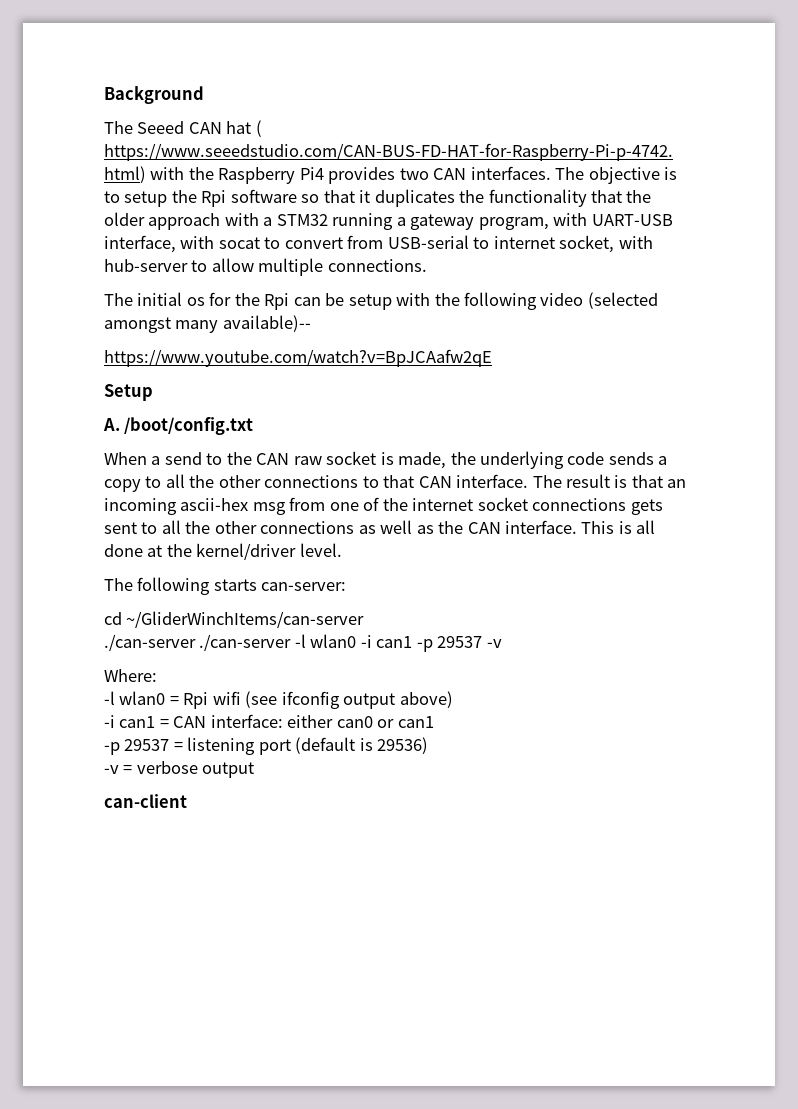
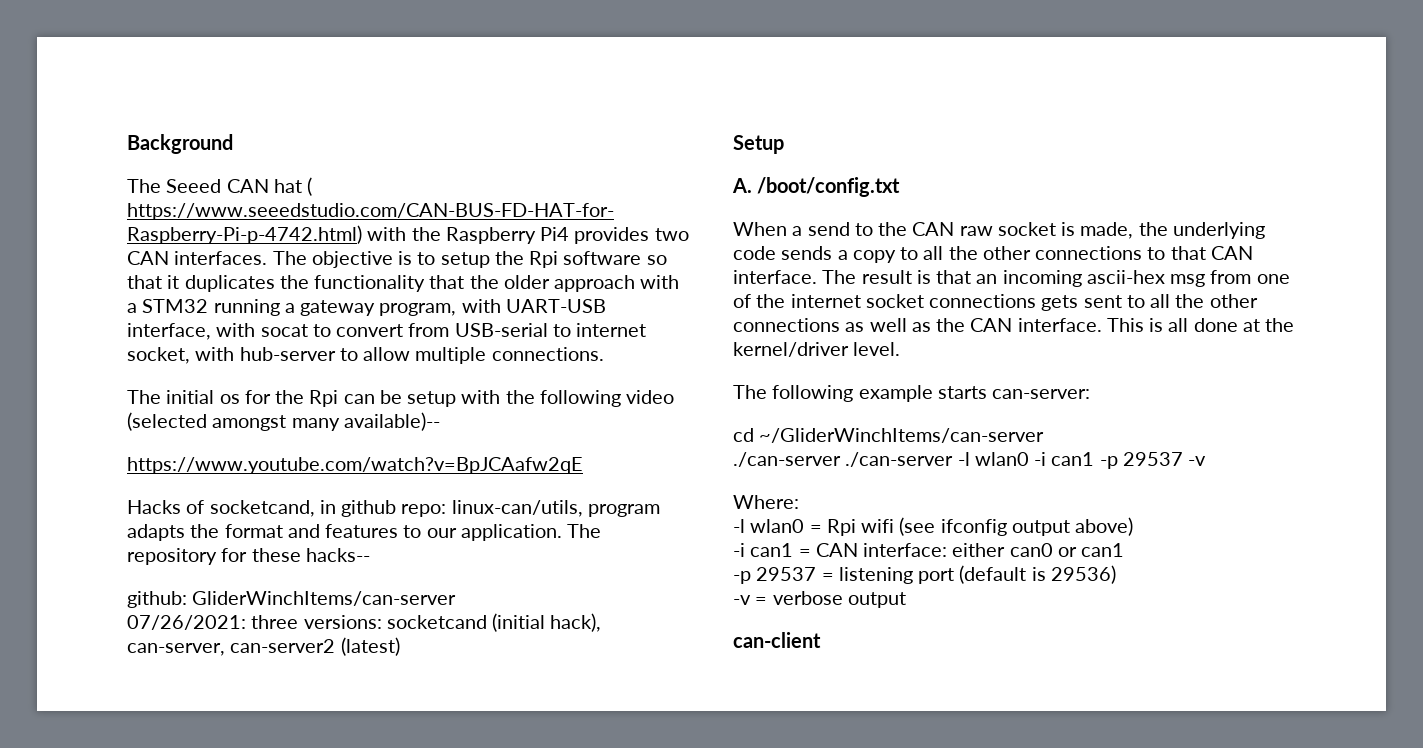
(492, 358) none -> [127,500,660,517] [127,524,602,541] [127,548,370,565] [127,591,457,608] [127,613,602,632] [127,637,400,656] // Hacks of socketcand, in github repo: linux-can/utils, program adapts the format and features to our application. The repository for these hacks-- // github: GliderWinchItems/can-server // 07/26/2021: three versions: socketcand (initial hack), can-server, can-server2 (latest)
(211, 586) none -> [858,385,933,402] example

